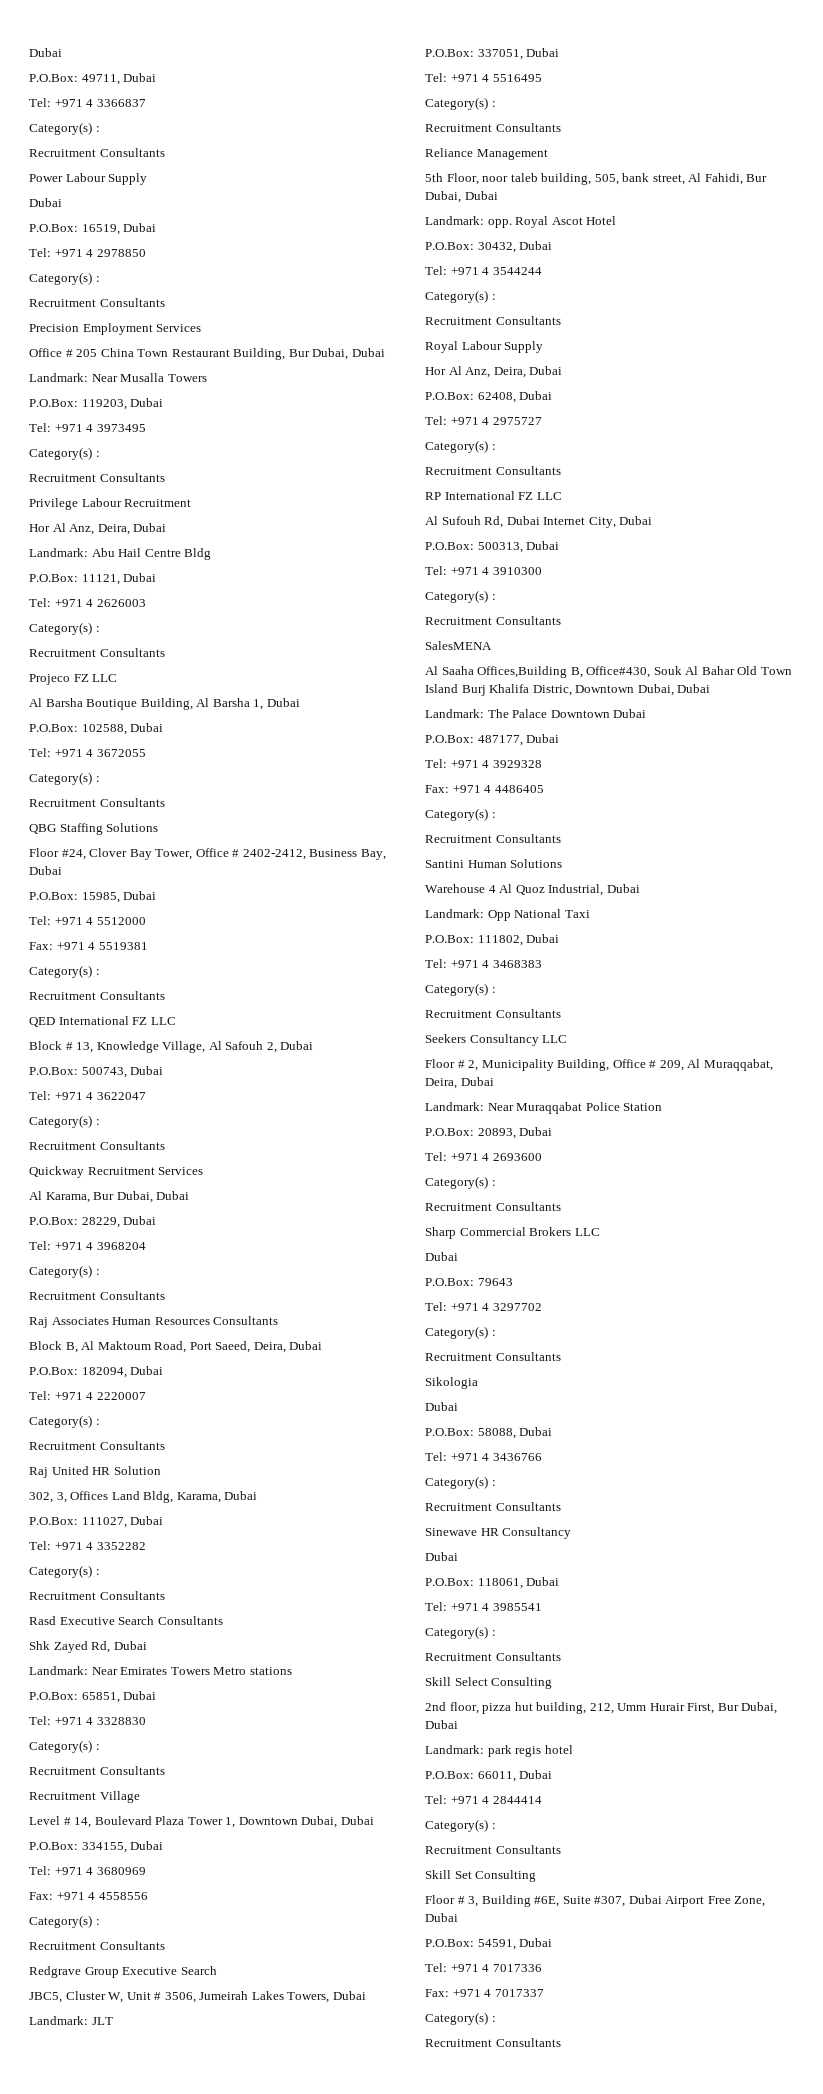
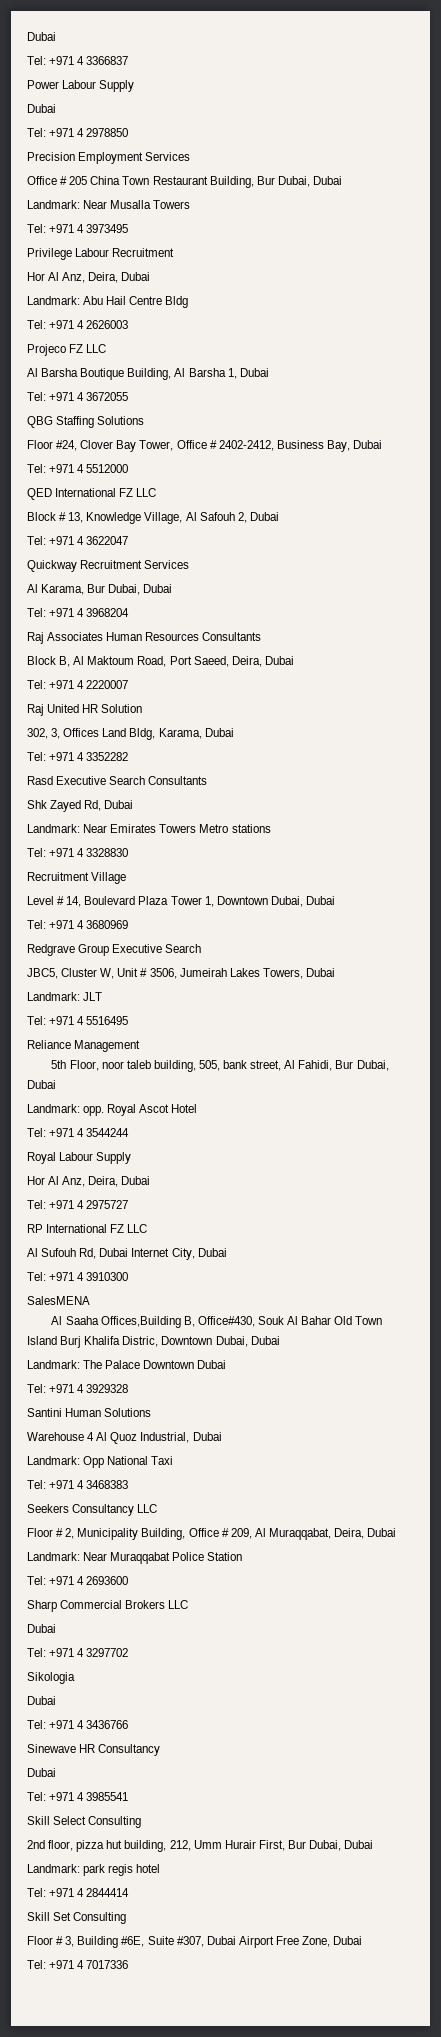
[29,48,62,57] [29,73,157,85] Dubai // P.O.Box: 49711, Dubai -> [27,32,56,41] Dubai
[29,122,100,135] [29,148,165,157] // Category(s) : // Recruitment Consultants -> (129, 60) none
[29,223,157,235] // P.O.Box: 16519, Dubai -> (56, 108) none
[29,272,100,285] [29,298,165,307] // Category(s) : // Recruitment Consultants -> (129, 132) none
[29,398,164,410] // P.O.Box: 119203, Dubai -> (191, 204) none
[29,447,100,460] [29,473,165,482] // Category(s) : // Recruitment Consultants -> (129, 228) none
[29,573,157,585] // P.O.Box: 11121, Dubai -> (189, 302) none
[29,622,100,635] [29,648,165,657] // Category(s) : // Recruitment Consultants -> (129, 324) none
[29,723,164,735] // P.O.Box: 102588, Dubai -> (269, 372) none
[29,772,100,785] [29,798,165,807] // Category(s) : // Recruitment Consultants -> (129, 396) none
[29,891,157,903] // P.O.Box: 15985, Dubai -> (383, 444) none
[29,942,148,950] [29,965,100,978] [29,991,165,1000] // Fax: +971 4 5519381 // Category(s) : // Recruitment Consultants -> (129, 468) none
[29,1066,164,1078] // P.O.Box: 500743, Dubai -> (279, 516) none
[29,1115,100,1128] [29,1141,165,1150] // Category(s) : // Recruitment Consultants -> (129, 540) none
[29,1216,157,1228] // P.O.Box: 28229, Dubai -> (173, 588) none
[29,1265,100,1278] [29,1291,165,1300] // Category(s) : // Recruitment Consultants -> (130, 612) none
[29,1366,164,1378] // P.O.Box: 182094, Dubai -> (294, 660) none
[29,1415,100,1428] [29,1441,165,1450] // Category(s) : // Recruitment Consultants -> (129, 684) none
[29,1516,164,1528] // P.O.Box: 111027, Dubai -> (234, 732) none
[29,1565,100,1578] [29,1591,165,1600] // Category(s) : // Recruitment Consultants -> (129, 756) none
[29,1691,157,1703] // P.O.Box: 65851, Dubai -> (271, 828) none
[29,1740,100,1753] [29,1766,165,1775] // Category(s) : // Recruitment Consultants -> (129, 852) none
[29,1841,164,1853] // P.O.Box: 334155, Dubai -> (335, 900) none
[29,1892,148,1900] [29,1915,100,1928] [29,1941,165,1950] // Fax: +971 4 4558556 // Category(s) : // Recruitment Consultants -> (129, 924) none
[425,48,560,60] // P.O.Box: 337051, Dubai -> (103, 996) none
[425,97,496,110] [425,123,561,132] // Category(s) : // Recruitment Consultants -> (129, 1020) none
[425,241,553,253] // P.O.Box: 30432, Dubai -> (198, 1108) none
[425,290,496,303] [425,316,561,325] // Category(s) : // Recruitment Consultants -> (130, 1132) none
[425,391,553,403] // P.O.Box: 62408, Dubai -> (151, 1180) none
[425,440,496,453] [425,466,561,475] // Category(s) : // Recruitment Consultants -> (129, 1204) none
[425,541,560,553] // P.O.Box: 500313, Dubai -> (227, 1252) none
[425,590,496,603] [425,616,561,625] // Category(s) : // Recruitment Consultants -> (129, 1276) none
[425,734,560,746] // P.O.Box: 487177, Dubai -> (227, 1364) none
[425,785,544,793] [425,808,496,821] [425,834,561,843] // Fax: +971 4 4486405 // Category(s) : // Recruitment Consultants -> (129, 1388) none
[425,934,560,946] // P.O.Box: 111802, Dubai -> (174, 1460) none
[425,983,496,996] [425,1009,561,1018] // Category(s) : // Recruitment Consultants -> (129, 1484) none
[425,1127,553,1139] // P.O.Box: 20893, Dubai -> (243, 1556) none
[425,1176,496,1189] [425,1202,561,1211] // Category(s) : // Recruitment Consultants -> (129, 1580) none
[425,1278,513,1286] // P.O.Box: 79643 -> (56, 1628) none
[425,1326,496,1339] [425,1352,561,1361] // Category(s) : // Recruitment Consultants -> (129, 1652) none
[425,1427,553,1439] // P.O.Box: 58088, Dubai -> (56, 1700) none
[425,1476,496,1489] [425,1502,561,1511] // Category(s) : // Recruitment Consultants -> (129, 1724) none
[425,1577,560,1589] // P.O.Box: 118061, Dubai -> (56, 1772) none
[425,1626,496,1639] [425,1652,561,1661] // Category(s) : // Recruitment Consultants -> (129, 1796) none
[425,1770,553,1782] // P.O.Box: 66011, Dubai -> (161, 1868) none
[425,1819,496,1832] [425,1845,561,1854] // Category(s) : // Recruitment Consultants -> (130, 1892) none
[425,1938,553,1950] // P.O.Box: 54591, Dubai -> (363, 1940) none
[425,1989,544,1997] [425,2012,496,2025] [425,2038,561,2047] // Fax: +971 4 7017337 // Category(s) : // Recruitment Consultants -> (129, 1964) none

